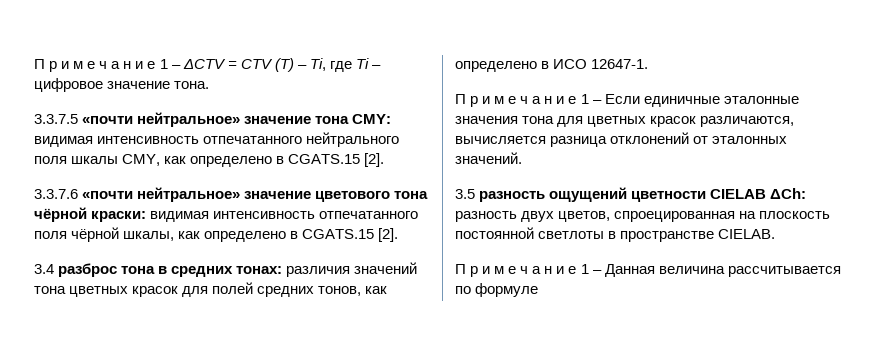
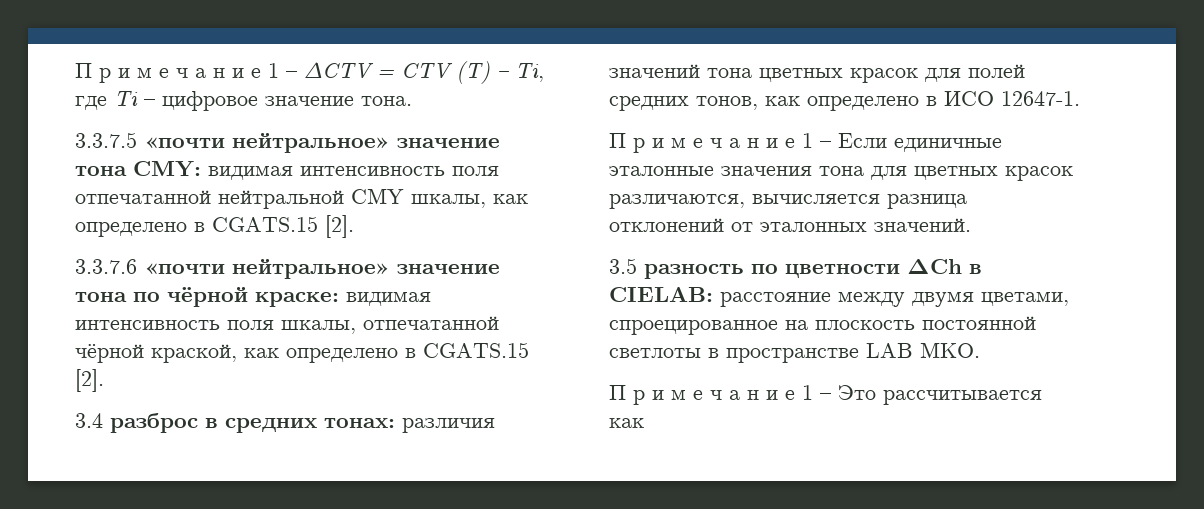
[203,132,400,147] [34,154,161,166] отпечатанного нейтрального поля шкалы CMY, -> [452,166,499,176] [75,188,486,209] поля отпечатанной нейтральной CMY шкалы,
[315,191,429,202] [34,207,419,222] [34,227,175,242] цветового тона чёрной краски: видимая интенсивность отпечатанного поля чёрной шкалы, -> [75,287,431,307] [75,316,499,334] [75,344,237,363] тона по чёрной краске: видимая интенсивность поля шкалы, отпечатанной чёрной краской,
[121,266,156,274] тона -> (198, 423) none
[549,187,807,202] [455,211,736,222] ощущений цветности CIELAB ΔCh: разность двух цветов, спроецированная -> [751,259,982,278] [609,287,1069,307] [609,320,778,335] по цветности ΔCh в CIELAB: расстояние между двумя цветами, спроецированное
[718,229,776,239] CIELAB. -> [866,342,980,358] LAB МКО.
[604,264,841,277] [455,283,539,297] Данная величина рассчитывается по формуле -> [838,385,1042,405] [609,418,644,428] Это рассчитывается как

